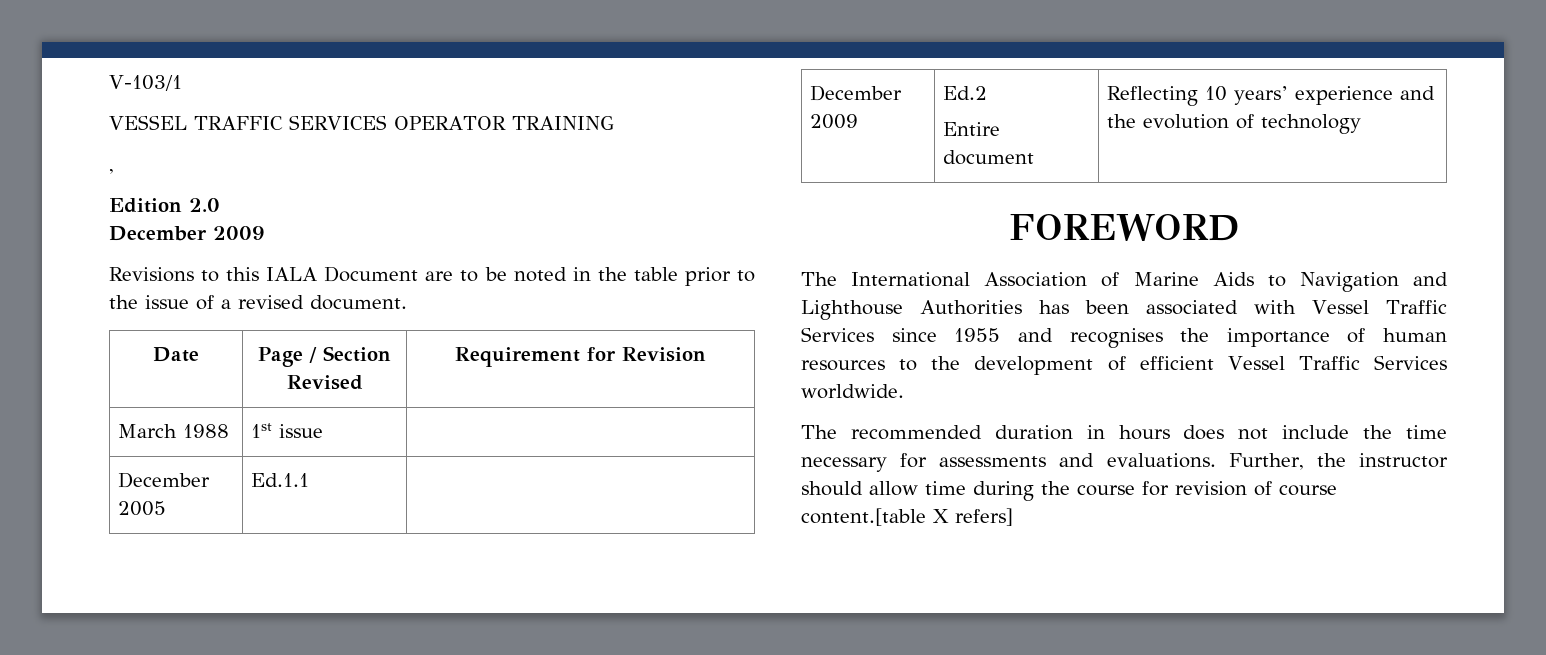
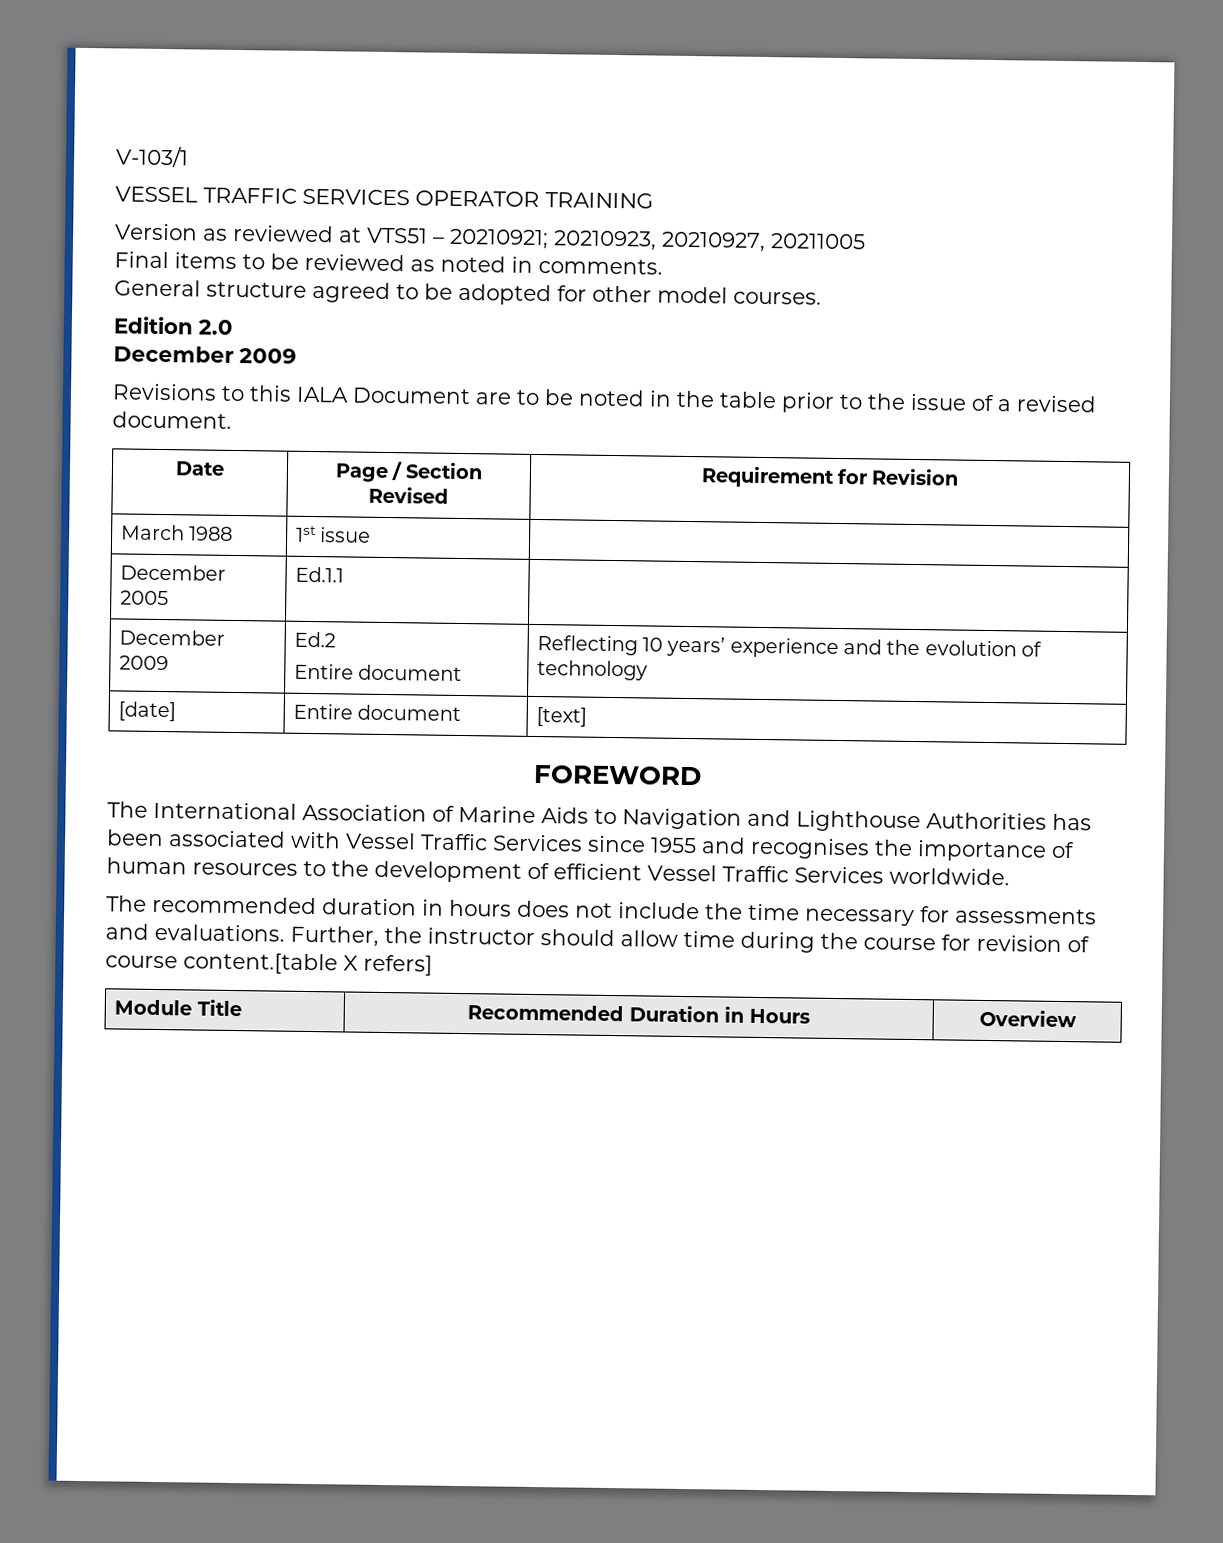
[109,168,114,174] , -> [115,223,866,252] [114,251,663,275] [114,279,822,306] Version as reviewed at VTS51 – 20210921; 20210923, 20210927, 20211005 // Final items to be reviewed as noted in comments. // General structure agreed to be adopted for other model courses.
(1362, 124) none -> [117,701,176,722] [292,703,462,722] [535,706,587,727] // [date] | Entire document | [text]
(1013, 517) none -> [113,999,242,1017] [467,1004,810,1024] [978,1009,1077,1028] // Module Title | Recommended Duration in Hours | Overview

